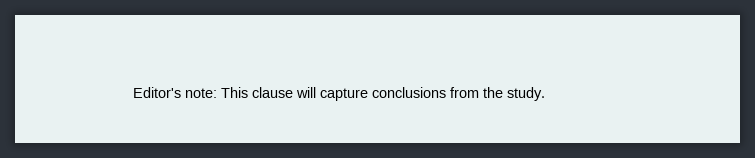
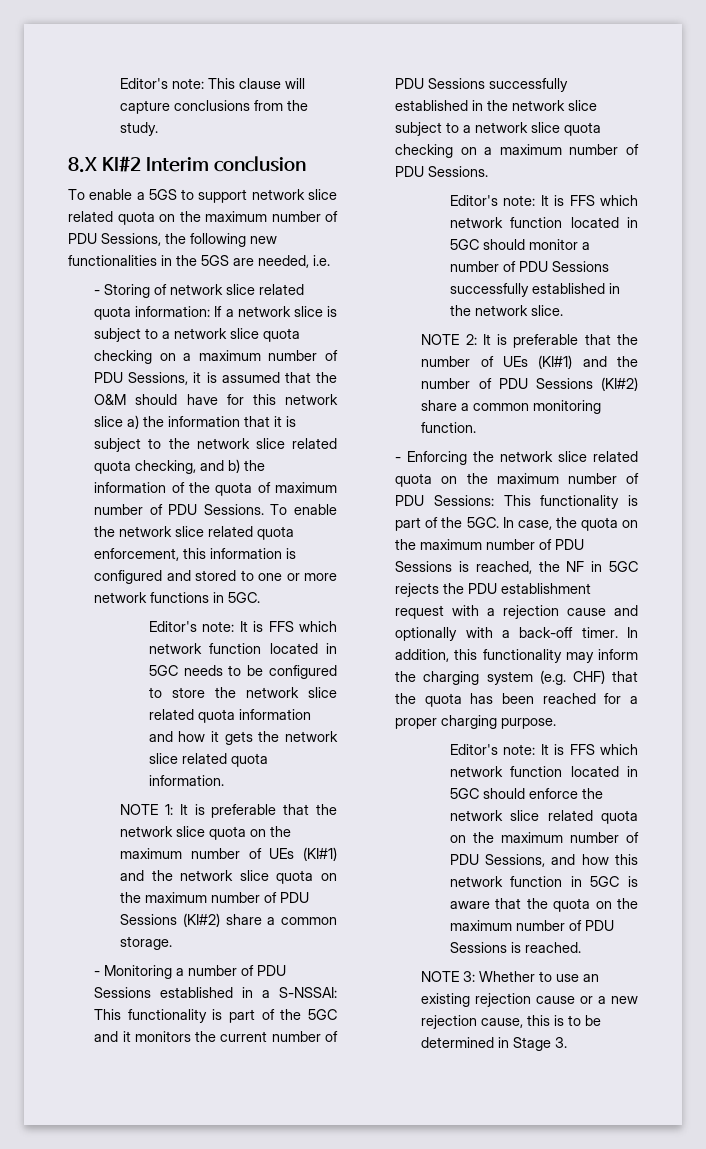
(546, 94) none -> [68,156,306,173] [68,189,337,203] [68,211,338,225] [68,233,277,247] [68,255,330,268] [94,284,305,298] [94,306,337,320] [94,328,301,342] [94,350,338,364] [94,372,337,385] [94,394,338,405] [94,415,297,429] [94,438,337,452] [94,459,266,474] [94,482,337,496] [94,504,337,515] [94,526,295,540] [94,548,297,561] [94,570,337,584] [94,592,261,603] [148,621,337,632] [148,643,337,654] [148,665,337,679] [148,687,337,698] [148,709,311,723] [148,731,338,745] [148,753,268,767] [148,775,224,786] [120,804,337,818] [120,826,292,840] [120,847,338,861] [120,870,337,884] [120,892,310,903] [120,913,338,927] [120,936,173,950] [94,965,287,979] [94,987,337,998] [94,1009,337,1023] [94,1031,338,1042] [395,78,569,92] [395,100,598,111] [395,122,602,136] [395,144,639,158] [395,166,489,177] [449,195,638,206] [449,217,638,228] [449,239,590,250] [449,261,609,272] [449,283,620,297] [449,305,563,316] [421,334,638,348] [421,355,638,369] [421,377,638,391] [421,400,602,414] [421,422,477,433] [395,451,638,465] [395,473,639,487] [395,495,638,509] [395,517,638,531] [395,539,585,550] [395,561,638,574] [395,583,592,597] [395,605,638,619] [395,627,638,641] [395,649,638,663] [395,670,638,685] [395,693,638,707] [395,715,557,729] [449,744,638,755] [449,766,638,777] [449,788,603,799] [449,810,638,824] [449,832,639,843] [449,854,638,867] [449,876,638,887] [449,898,638,912] [449,920,614,931] [449,942,581,953] [421,971,600,982] [421,993,638,1007] [421,1015,602,1029] [421,1037,568,1051] // 8.X KI#2 Interim conclusion // To enable a 5GS to support network slice related quota on the maximum number of PDU Sessions, the following new functionalities in the 5GS are needed, i.e. // - Storing of network slice related quota information: If a network slice is subject to a network slice quota checking on a maximum number of PDU Sessions, it is assumed that the O&M should have for this network slice a) the information that it is subject to the network slice related quota checking, and b) the information of the quota of maximum number of PDU Sessions. To enable the network slice related quota enforcement, this information is configured and stored to one or more network functions in 5GC. // Editor's note: It is FFS which network function located in 5GC needs to be configured to store the network slice related quota information and how it gets the network slice related quota information. // NOTE 1: It is preferable that the network slice quota on the maximum number of UEs (KI#1) and the network slice quota on the maximum number of PDU Sessions (KI#2) share a common storage. // - Monitoring a number of PDU Sessions established in a S-NSSAI: This functionality is part of the 5GC and it monitors the current number of PDU Sessions successfully established in the network slice subject to a network slice quota checking on a maximum number of PDU Sessions. // Editor's note: It is FFS which network function located in 5GC should monitor a number of PDU Sessions successfully established in the network slice. // NOTE 2: It is preferable that the number of UEs (KI#1) and the number of PDU Sessions (KI#2) share a common monitoring function. // - Enforcing the network slice related quota on the maximum number of PDU Sessions: This functionality is part of the 5GC. In case, the quota on the maximum number of PDU Sessions is reached, the NF in 5GC rejects the PDU establishment request with a rejection cause and optionally with a back-off timer. In addition, this functionality may inform the charging system (e.g. CHF) that the quota has been reached for a proper charging purpose. // Editor's note: It is FFS which network function located in 5GC should enforce the network slice related quota on the maximum number of PDU Sessions, and how this network function in 5GC is aware that the quota on the maximum number of PDU Sessions is reached. // NOTE 3: Whether to use an existing rejection cause or a new rejection cause, this is to be determined in Stage 3.

